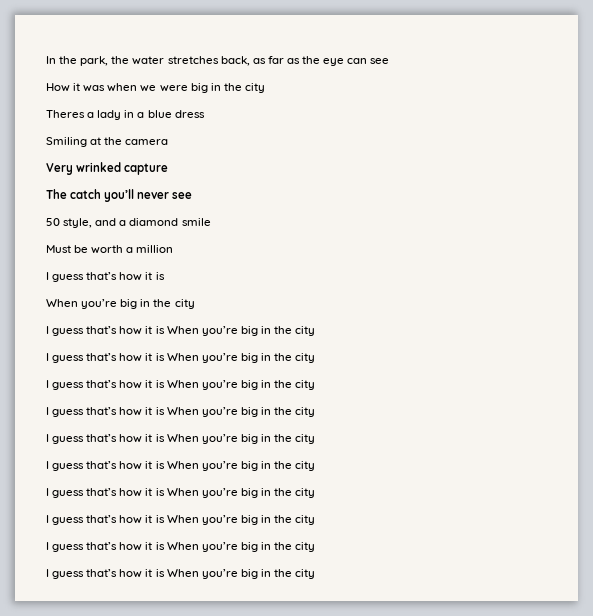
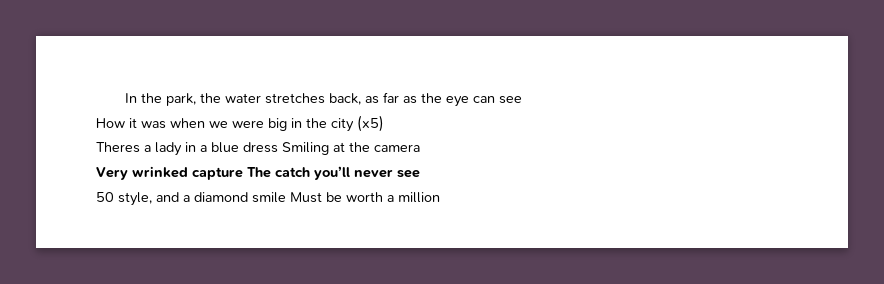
(265, 88) none -> [357,115,384,132] (x5)
(205, 114) // -> (278, 147) none
(169, 169) // -> (243, 173) none
(211, 222) // -> (286, 197) none
[46,272,165,282] [46,299,195,309] [46,326,316,336] [46,353,316,363] [46,380,316,390] [46,407,316,417] [46,434,316,444] [46,461,316,471] [46,488,316,498] [46,515,316,525] [46,542,316,552] [46,569,316,579] // I guess that’s how it is // When you’re big in the city // I guess that’s how it is When you’re big in the city // I guess that’s how it is When you’re big in the city // I guess that’s how it is When you’re big in the city // I guess that’s how it is When you’re big in the city // I guess that’s how it is When you’re big in the city // I guess that’s how it is When you’re big in the city // I guess that’s how it is When you’re big in the city // I guess that’s how it is When you’re big in the city // I guess that’s how it is When you’re big in the city // I guess that’s how it is When you’re big in the city -> (440, 197) none

